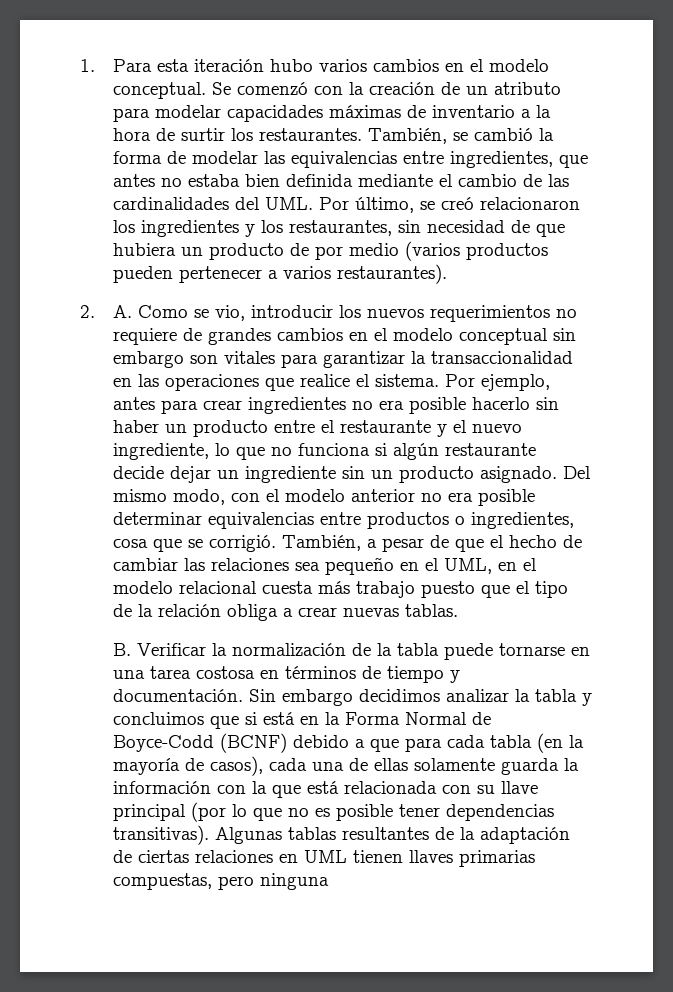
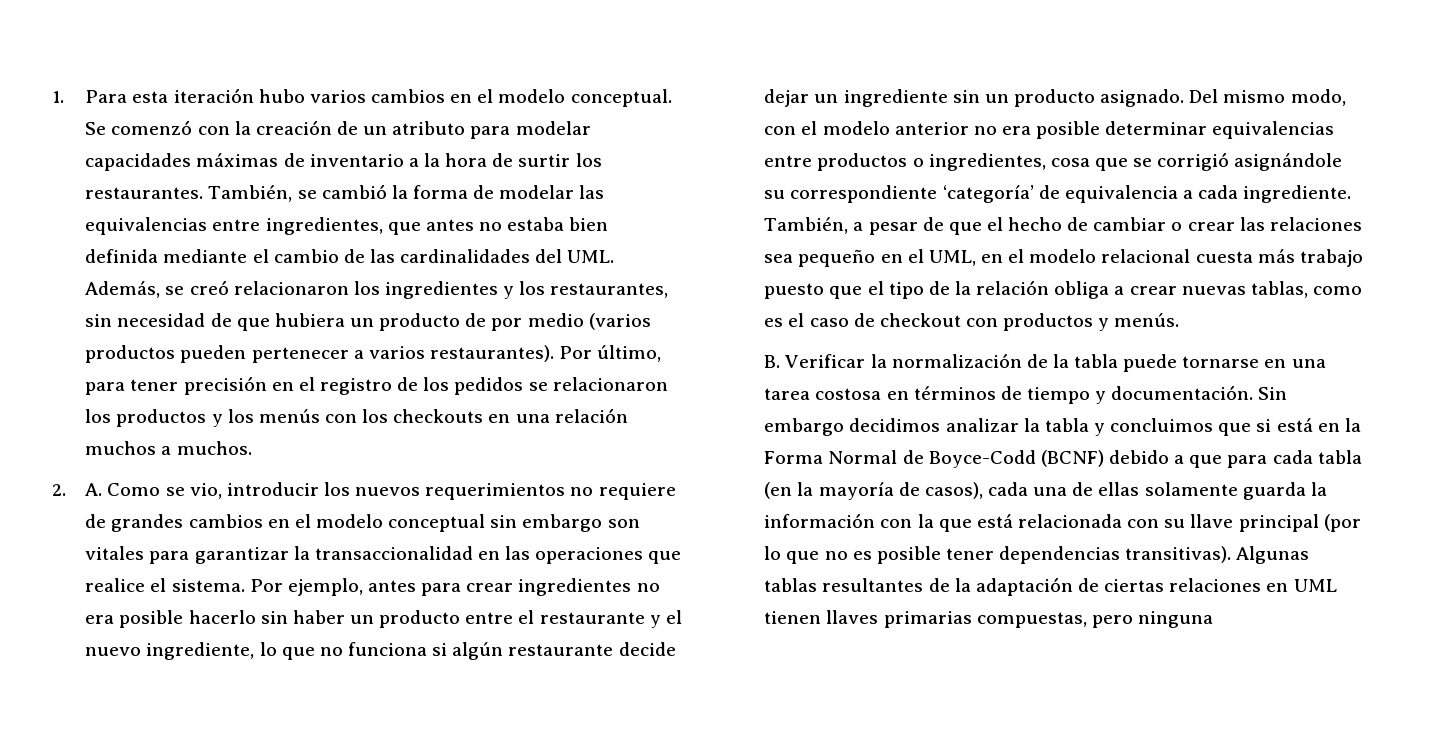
[319,197,415,213] Por último, -> [85,281,161,298] Además,
(448, 274) none -> [559,345,662,362] [85,376,668,395] [85,408,628,427] [85,441,252,455] Por último, para tener precisión en el registro de los pedidos se relacionaron los productos y los menús con los checkouts en una relación muchos a muchos.
[209,535,277,552] corrigió. -> [1157,152,1343,171] [764,185,1352,203] corrigió asignándole su correspondiente ‘categoría’ de equivalencia a cada ingrediente.
(179, 564) none -> [1171,222,1235,231] o crear
[405,604,459,617] tablas. -> [1250,281,1362,298] [764,313,1180,331] tablas, como es el caso de checkout con productos y menús.

